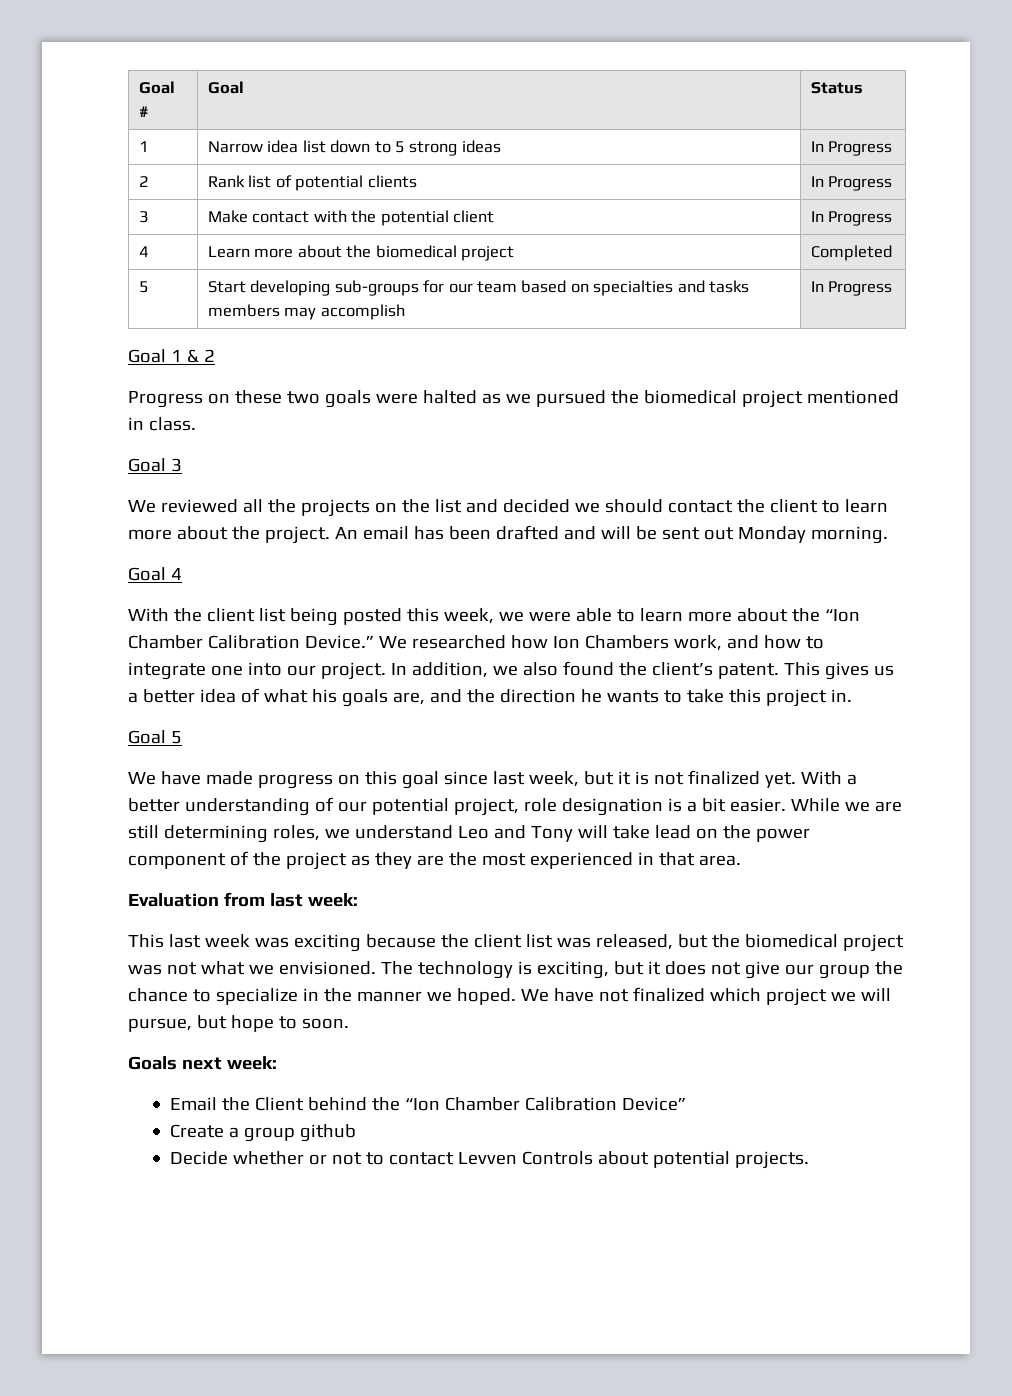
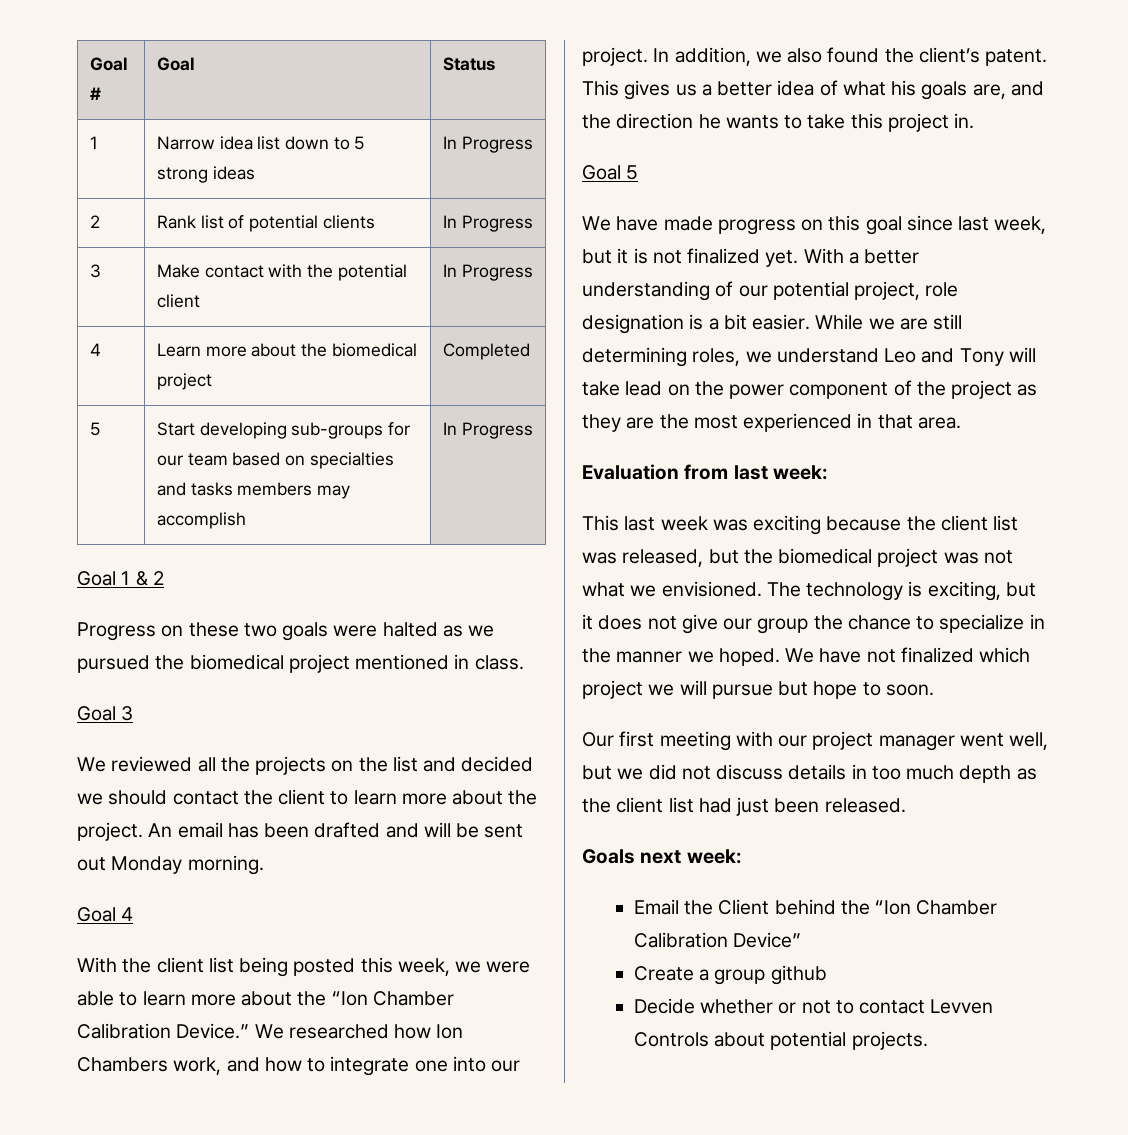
[128,1018,192,1032] pursue, -> [711,684,773,699] pursue
(349, 1023) none -> [582,731,1049,751] [582,764,1037,783] [582,797,906,816] // Our first meeting with our project manager went well, but we did not discuss details in too much depth as the client list had just been released.

